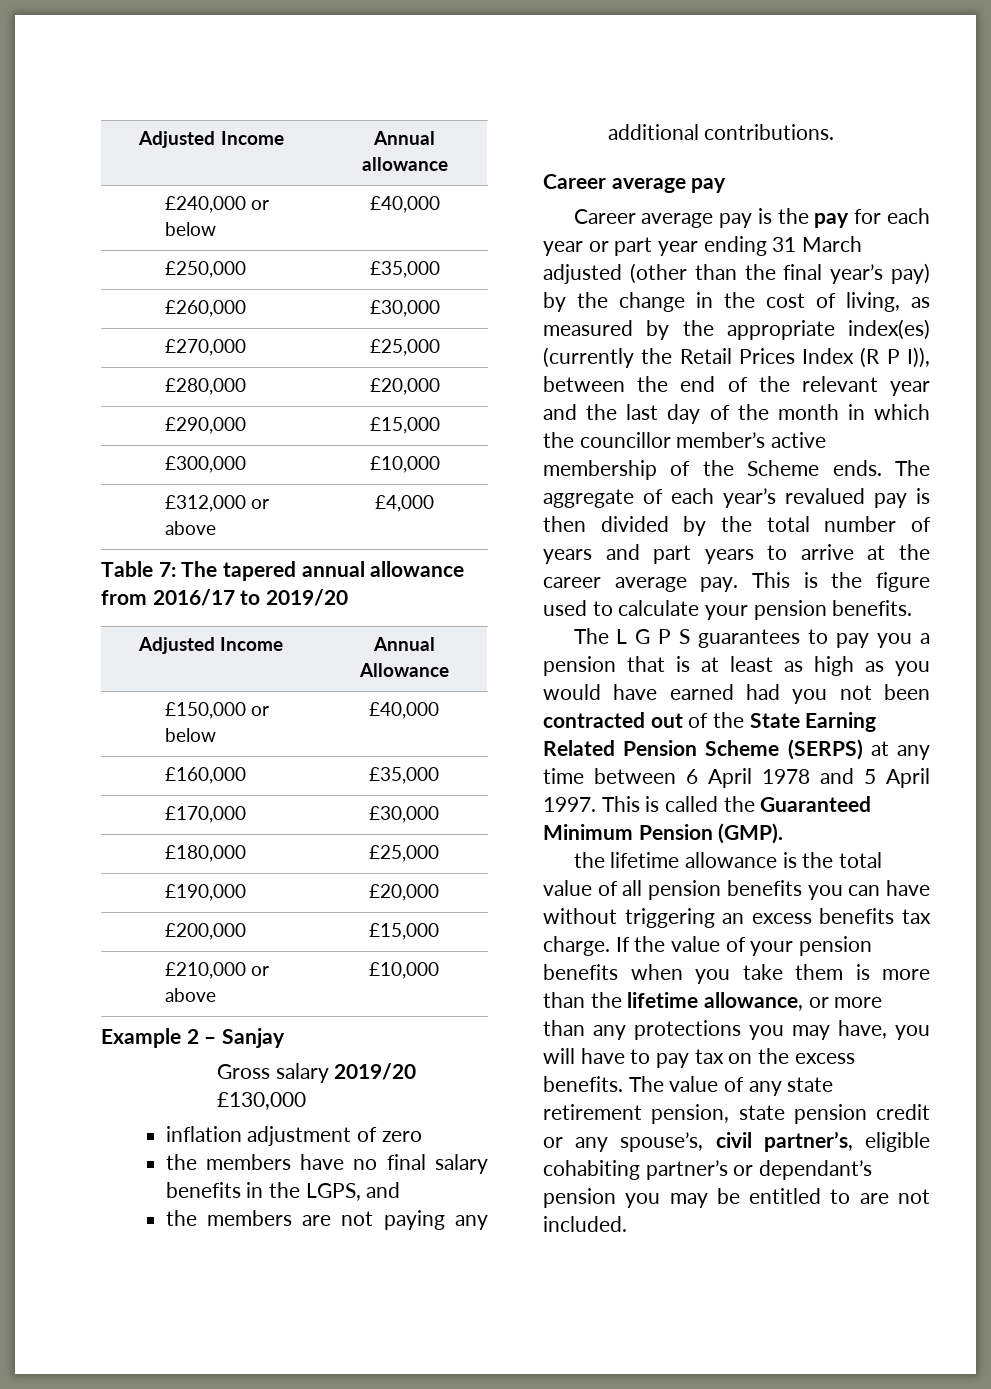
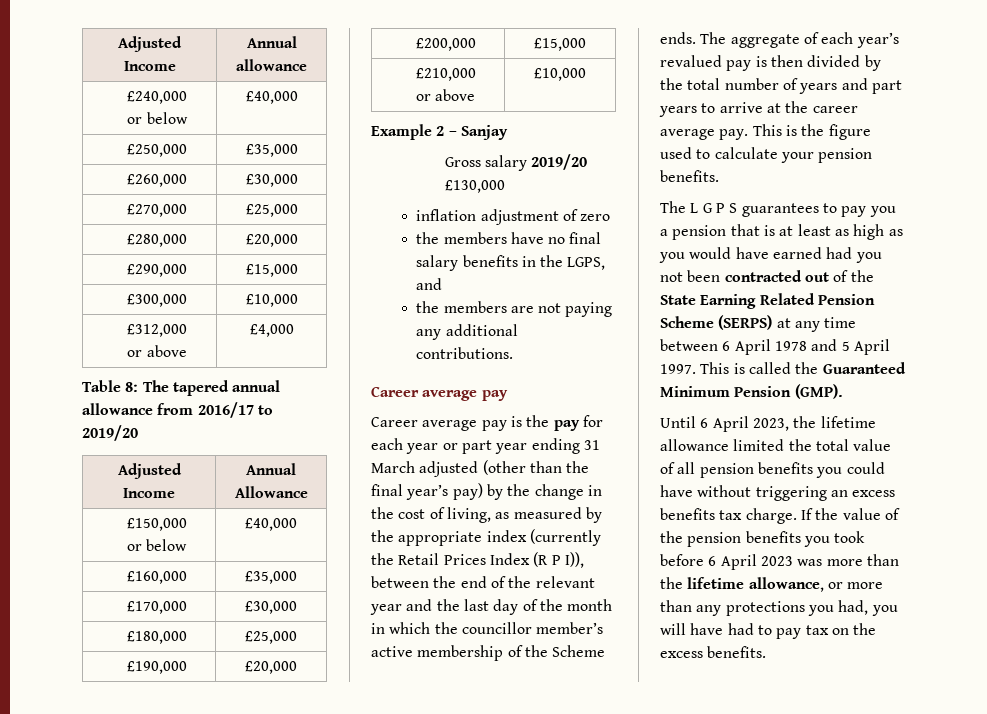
[158,562,176,577] 7: -> [125,382,139,392] 8:
[848,319,930,340] index(es) -> [486,530,527,542] index
(784, 833) none -> [660,416,789,432] Until 6 April 2023,
[782,852,797,868] is -> [733,439,785,451] limited
[848,885,881,896] can -> [846,462,885,474] could
[750,936,873,956] [543,964,870,984] your pension benefits when you take them is -> [660,531,866,547] [660,554,823,570] the pension benefits you took before 6 April 2023 was
[792,1020,887,1040] may have, -> [838,600,869,615] had,
(625, 1056) none -> [727,623,754,635] had
[628,1076,834,1096] [543,1104,930,1124] [543,1131,930,1152] [543,1160,873,1180] [543,1188,930,1208] [543,1216,627,1232] The value of any state retirement pension, state pension credit or any spouse’s, civil partner’s, eligible cohabiting partner’s or dependant’s pension you may be entitled to are not included. -> (767, 652) none

